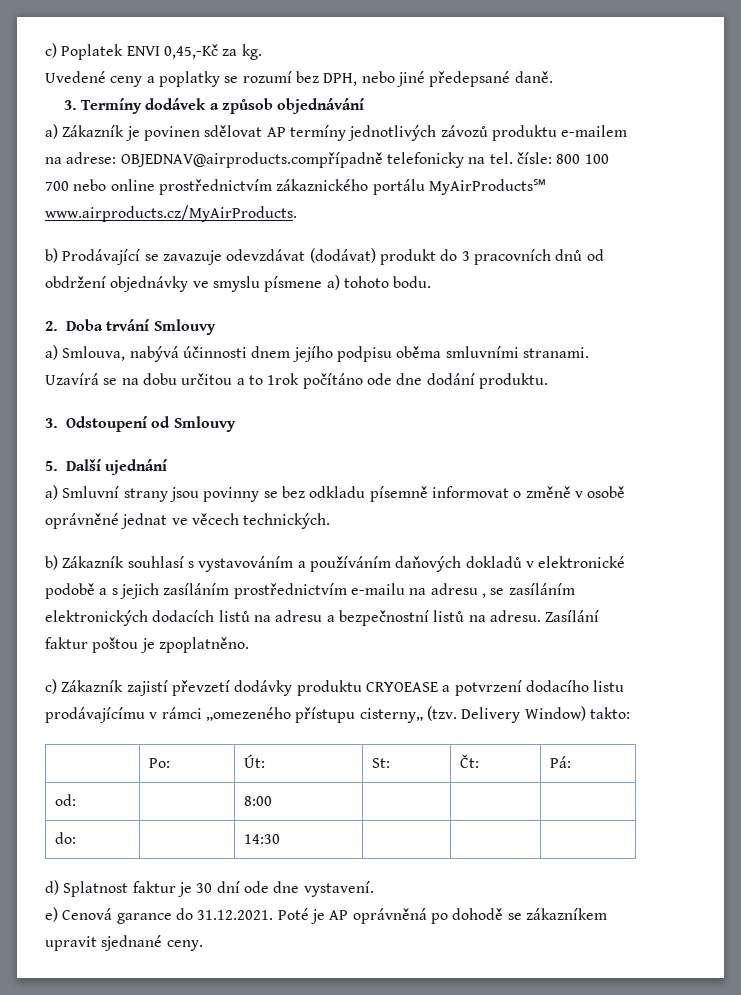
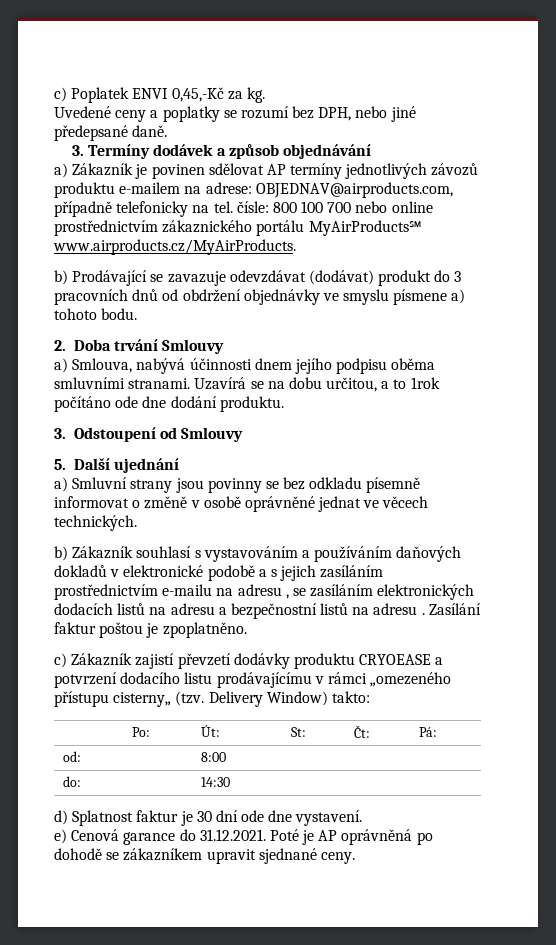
[120,152,383,168] OBJEDNAV@airproducts.compřípadně -> [255,182,453,198] [54,201,112,217] OBJEDNAV@airproducts.com, případně
[181,373,233,385] určitou -> [326,377,378,392] určitou,
[489,610,541,622] adresu. -> [373,603,425,615] adresu .

